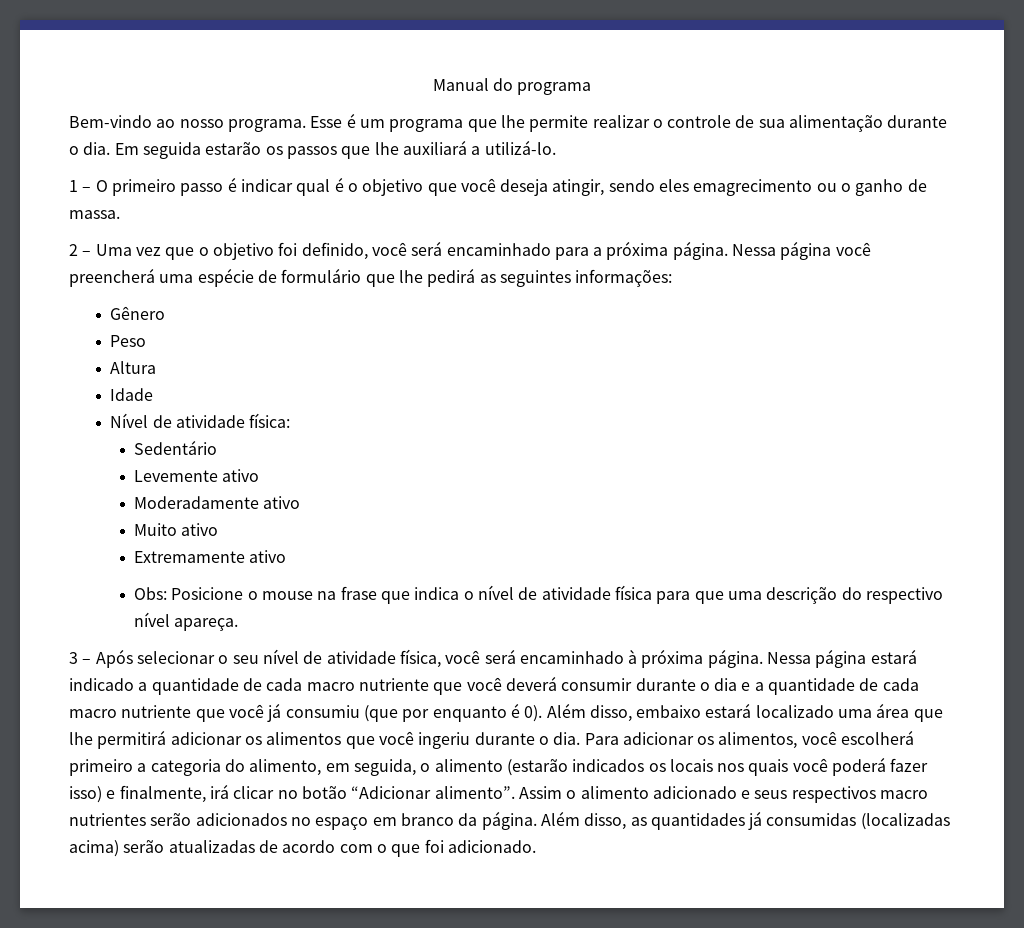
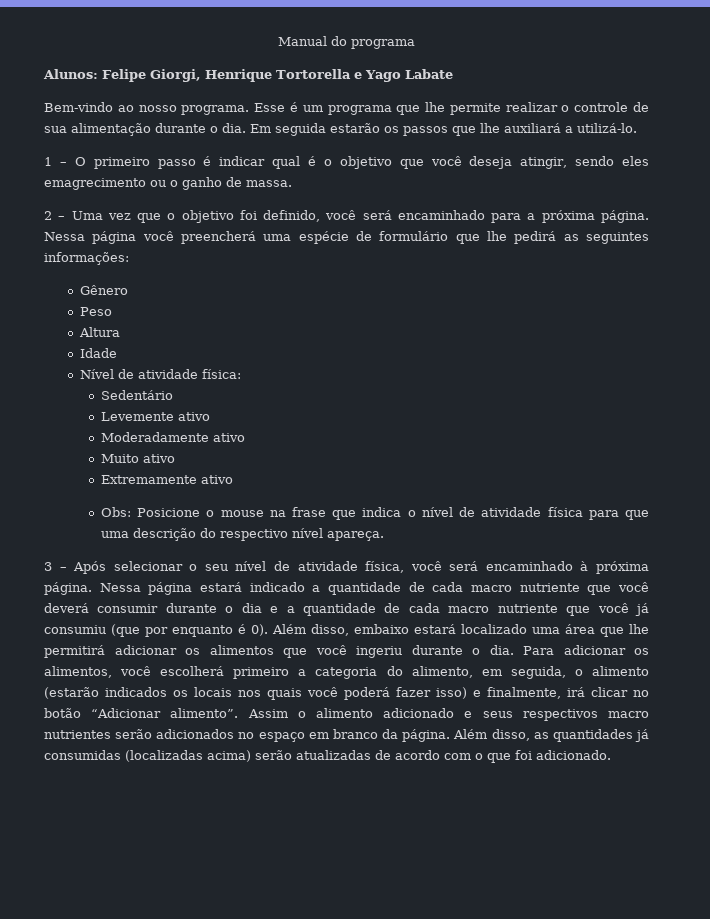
(592, 88) none -> [43,69,453,82] // Alunos: Felipe Giorgi, Henrique Tortorella e Yago Labate

